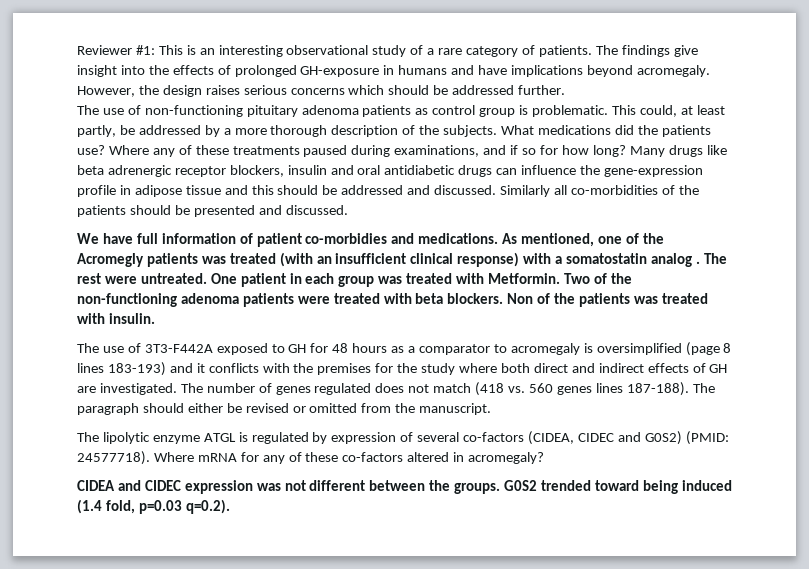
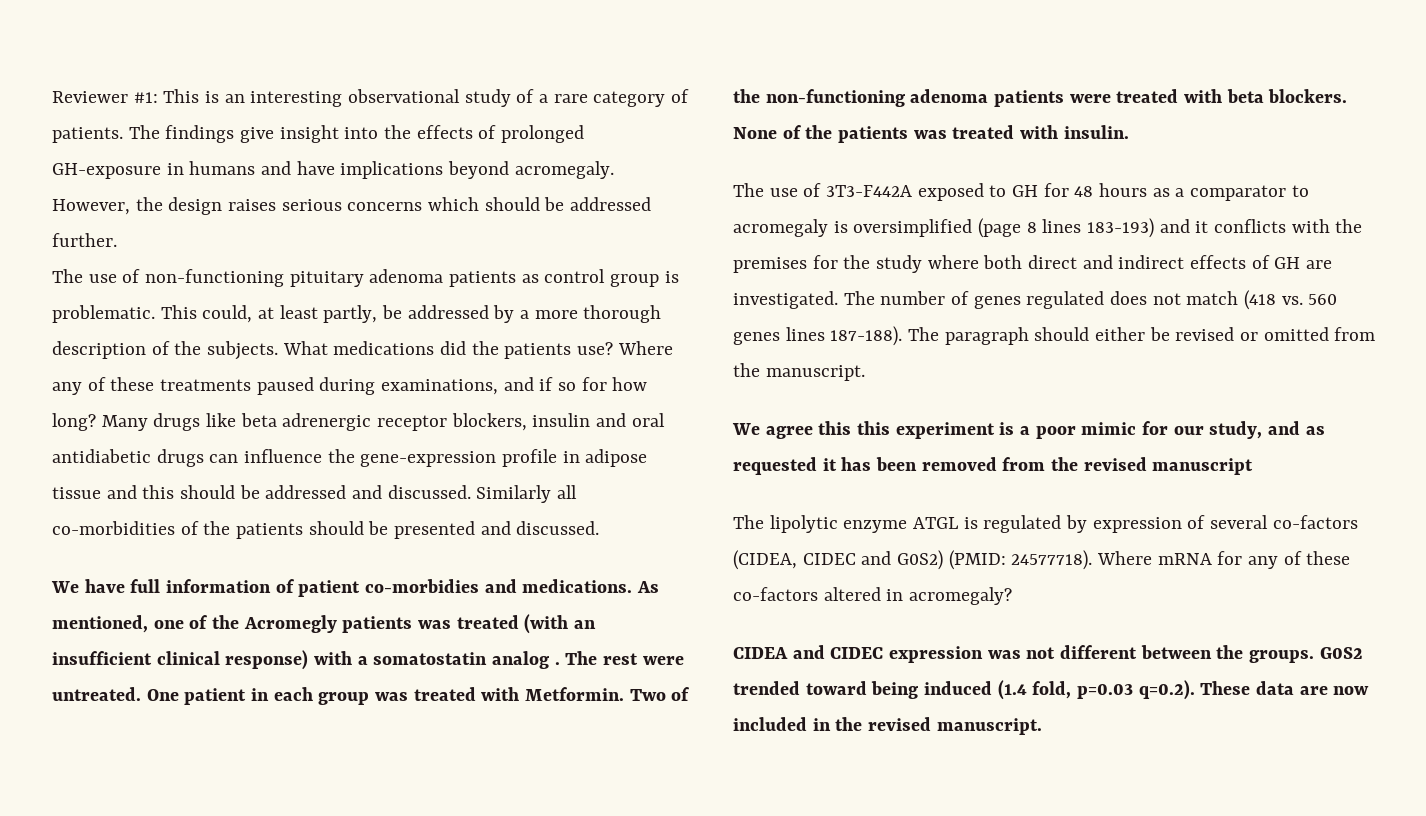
[447,293,534,304] blockers. Non -> [1268,89,1348,103] [733,127,777,139] blockers. None
(492, 409) none -> [732,421,1325,439] [733,457,1254,475] // We agree this this experiment is a poor mimic for our study, and as requested it has been removed from the revised manuscript
(230, 506) none -> [1200,681,1370,695] [733,717,1042,735] These data are now included in the revised manuscript.

